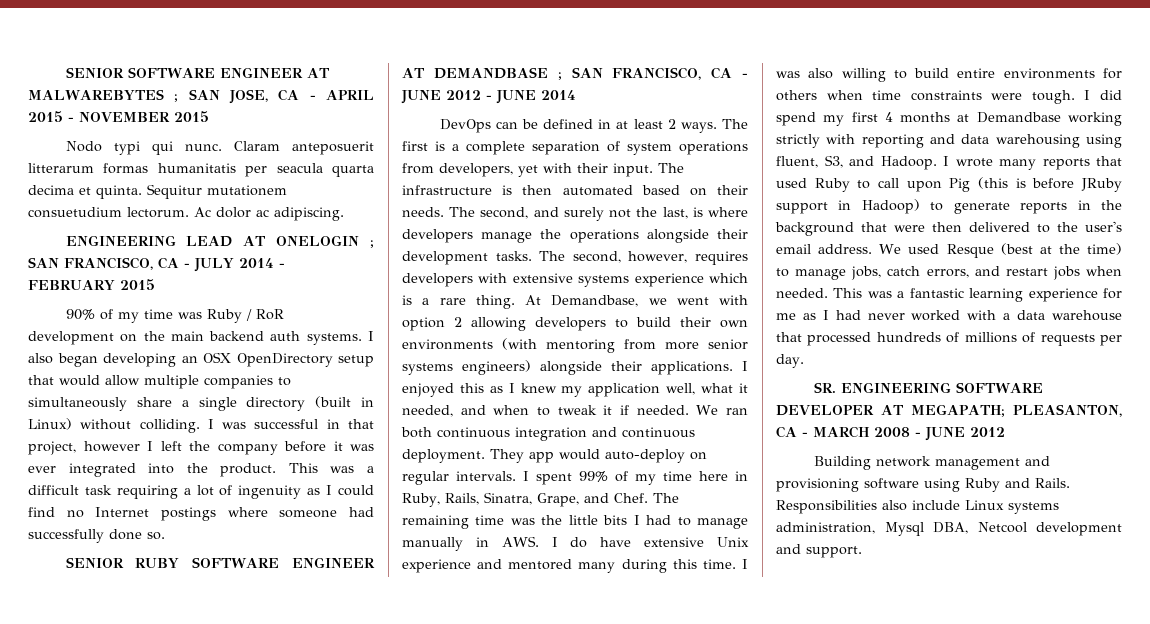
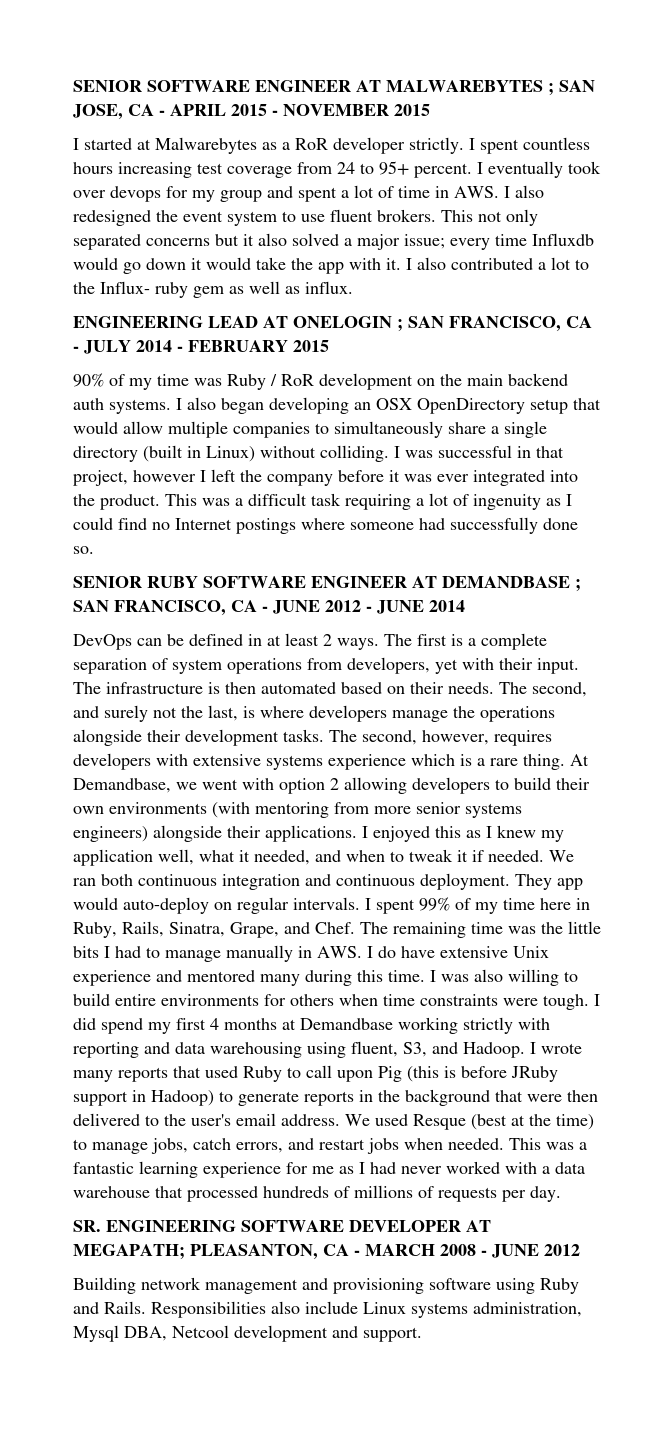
[65,141,374,155] [28,163,374,177] [28,184,287,199] [28,207,344,221] Nodo typi qui nunc. Claram anteposuerit litterarum formas humanitatis per seacula quarta decima et quinta. Sequitur mutationem consuetudium lectorum. Ac dolor ac adipiscing. -> [73,137,590,154] [73,161,601,178] [73,185,544,202] [73,209,538,226] [73,233,594,250] [73,257,589,274] [73,281,353,298] I started at Malwarebytes as a RoR developer strictly. I spent countless hours increasing test coverage from 24 to 95+ percent. I eventually took over devops for my group and spent a lot of time in AWS. I also redesigned the event system to use fluent brokers. This not only separated concerns but it also solved a major issue; every time Influxdb would go down it would take the app with it. I also contributed a lot to the Influx- ruby gem as well as influx.

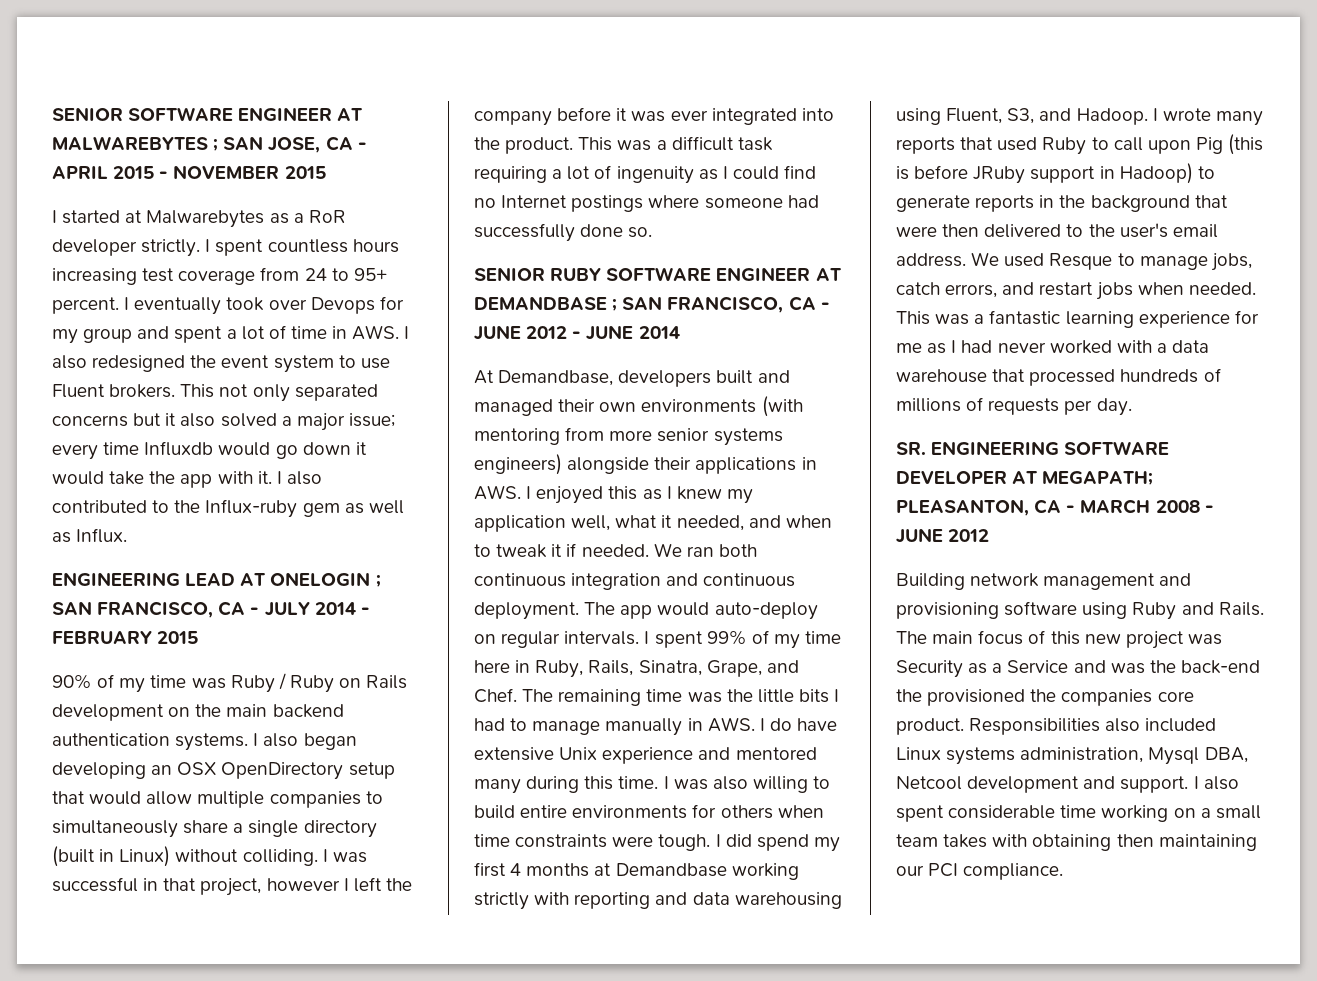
[110,186,161,202] devops -> [310,297,375,314] Devops
[330,209,373,222] fluent -> [52,384,105,398] Fluent
[538,257,589,270] [73,281,188,298] a lot to the Influx- ruby -> [152,499,298,518] to the Influx-ruby
[305,281,353,294] influx. -> [76,528,128,543] Influx.
[281,374,314,386] RoR -> [289,675,408,693] Ruby on Rails
[73,398,104,410] auth -> [52,733,170,746] authentication
[73,633,547,650] [73,657,579,674] [73,682,587,697] [73,705,555,722] [73,729,552,746] [73,753,589,770] [73,777,551,794] DevOps can be defined in at least 2 ways. The first is a complete separation of system operations from developers, yet with their input. The infrastructure is then automated based on their needs. The second, and surely not the last, is where developers manage the operations alongside their development tasks. The second, however, requires developers with extensive systems experience which is a rare thing. At Demandbase, we went with option 2 allowing developers to build -> [474,370,790,387] [474,399,553,416] At Demandbase, developers built and managed
[265,825,357,842] applications. -> [695,457,817,474] [474,485,521,500] applications in AWS.
[515,874,552,890] They -> [584,602,616,615] The
[351,1041,398,1057] fluent, -> [946,108,1003,124] Fluent,
[471,1114,594,1130] (best at the time) -> (1113, 261) none
(146, 1307) none -> [896,630,1222,649] [896,660,1260,678] [896,689,1194,706] [896,718,964,735] The main focus of this new project was Security as a Service and was the back-end the provisioned the companies core product.
[305,1301,358,1314] include -> [1145,718,1217,732] included
(422, 1334) none -> [1193,776,1239,790] [896,805,1261,822] [896,834,1257,851] [896,863,1064,880] I also spent considerable time working on a small team takes with obtaining then maintaining our PCI compliance.

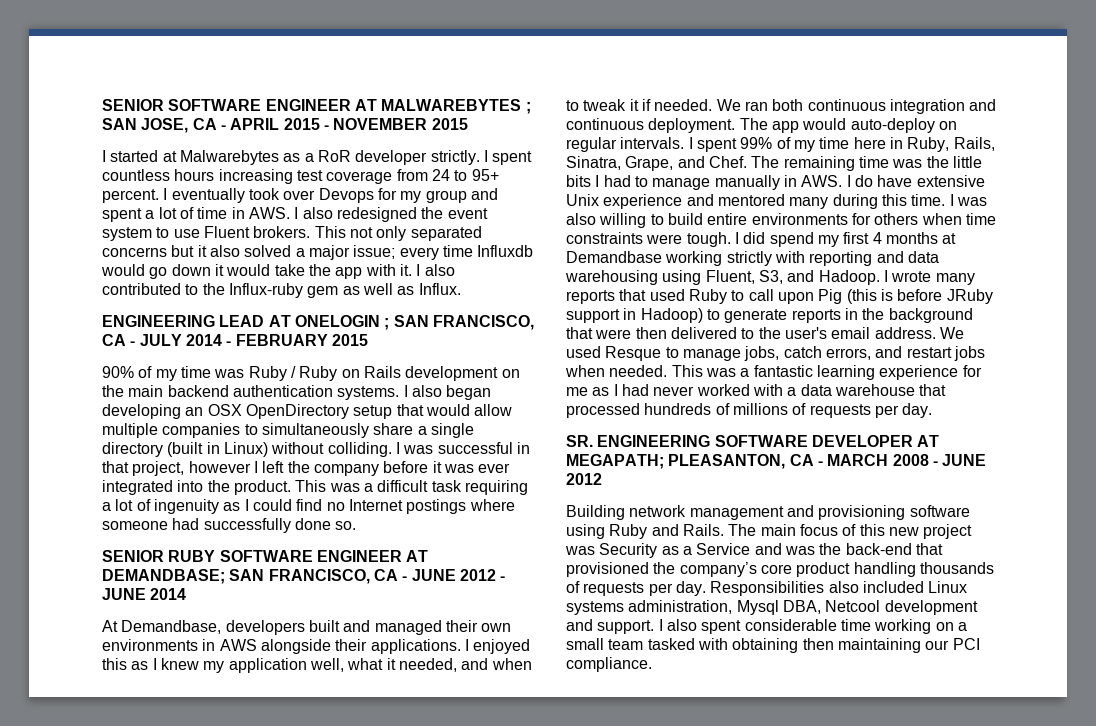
[474,296,618,311] DEMANDBASE ; -> [102,569,225,584] DEMANDBASE;
[761,396,803,417] [474,427,783,446] [474,454,817,475] [474,485,521,500] (with mentoring from more senior systems engineers) alongside their applications in AWS. -> [202,639,461,654] in AWS alongside their applications.
[896,689,922,702] the -> [915,543,943,555] that
[1061,689,1194,706] [896,718,964,735] companies core product. -> [679,562,994,577] [566,581,706,596] company’s core product handling thousands of requests per day.
[943,834,988,848] takes -> [647,638,695,650] tasked

